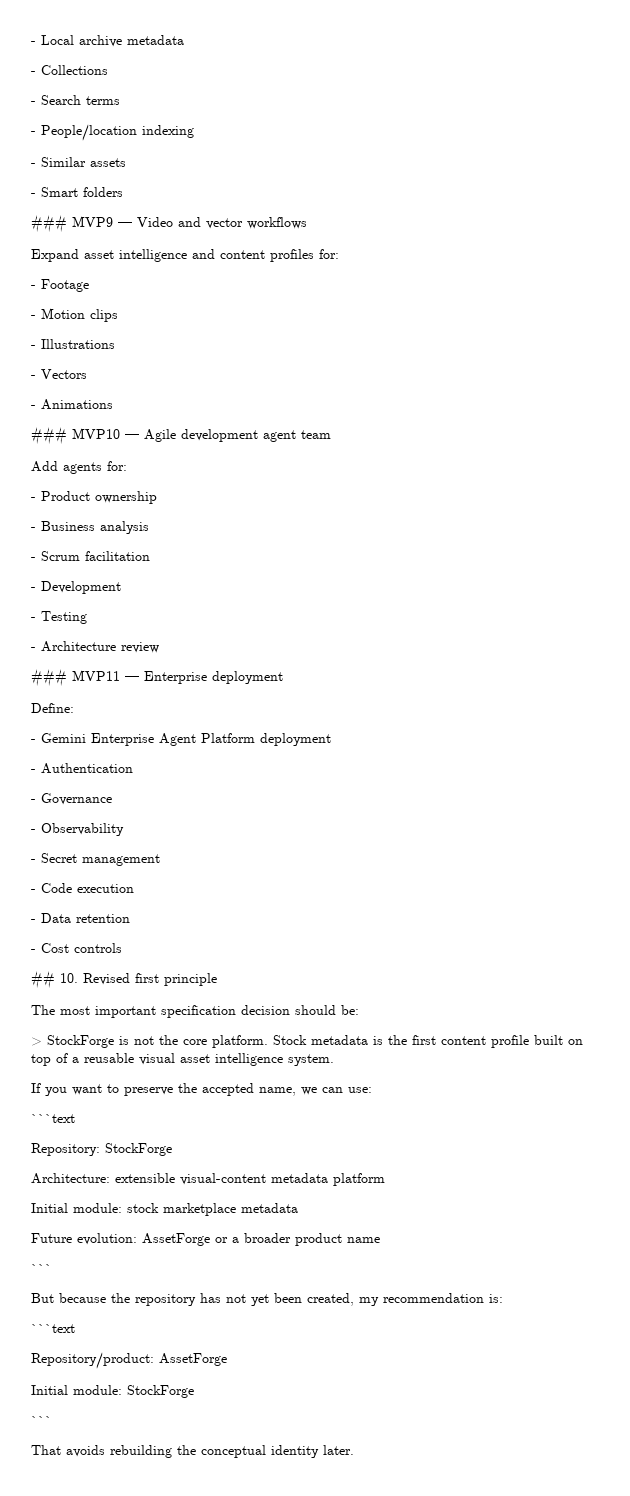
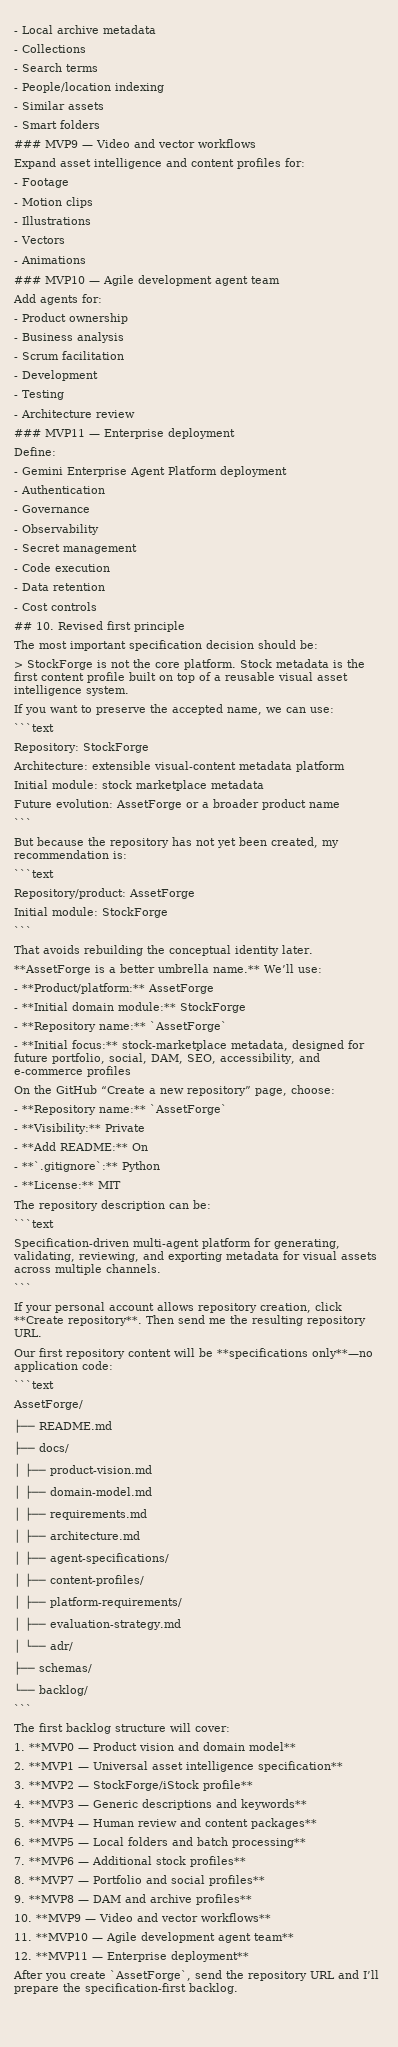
(354, 1450) none -> [14,964,322,975] [14,983,214,994] [14,1002,246,1013] [14,1021,227,1032] [14,1040,365,1051] [14,1053,320,1064] [14,1066,131,1077] [14,1085,335,1096] [14,1104,227,1115] [14,1123,145,1134] [14,1142,148,1151] [14,1161,160,1172] [14,1181,121,1189] [14,1200,211,1211] [14,1219,54,1228] [14,1238,340,1249] [13,1251,377,1262] [14,1264,161,1275] [14,1283,32,1292] [14,1302,342,1313] [14,1315,366,1326] [14,1329,42,1337] [14,1348,373,1359] [14,1361,113,1372] [14,1380,54,1389] [13,1400,83,1410] [14,1419,112,1433] [14,1441,69,1455] [14,1463,152,1477] [14,1485,152,1499] [14,1507,147,1521] [14,1529,140,1543] [14,1551,169,1565] [14,1573,144,1587] [14,1595,182,1609] [14,1617,181,1631] [14,1639,73,1653] [14,1661,92,1675] [14,1683,88,1696] [14,1704,32,1713] [14,1723,230,1734] [14,1742,296,1751] [14,1761,343,1772] [14,1780,253,1791] [14,1799,307,1810] [14,1818,317,1829] [14,1837,306,1848] [14,1856,246,1867] [14,1875,265,1886] [14,1894,252,1905] [14,1913,271,1922] [14,1932,294,1943] [14,1951,249,1962] [13,1970,379,1981] [14,1983,238,1994] // **AssetForge is a better umbrella name.** We’ll use: // - **Product/platform:** AssetForge // - **Initial domain module:** StockForge // - **Repository name:** `AssetForge` // - **Initial focus:** stock-marketplace metadata, designed for future portfolio, social, DAM, SEO, accessibility, and e-commerce profiles // On the GitHub “Create a new repository” page, choose: // - **Repository name:** `AssetForge` // - **Visibility:** Private // - **Add README:** On // - **`.gitignore`:** Python // - **License:** MIT // The repository description can be: // ```text // Specification-driven multi-agent platform for generating, validating, reviewing, and exporting metadata for visual assets across multiple channels. // ``` // If your personal account allows repository creation, click **Create repository**. Then send me the resulting repository URL. // Our first repository content will be **specifications only**—no application code: // ```text // AssetForge/ // ├── README.md // ├── docs/ // │ ├── product-vision.md // │ ├── domain-model.md // │ ├── requirements.md // │ ├── architecture.md // │ ├── agent-specifications/ // │ ├── content-profiles/ // │ ├── platform-requirements/ // │ ├── evaluation-strategy.md // │ └── adr/ // ├── schemas/ // └── backlog/ // ``` // The first backlog structure will cover: // 1. **MVP0 — Product vision and domain model** // 2. **MVP1 — Universal asset intelligence specification** // 3. **MVP2 — StockForge/iStock profile** // 4. **MVP3 — Generic descriptions and keywords** // 5. **MVP4 — Human review and content packages** // 6. **MVP5 — Local folders and batch processing** // 7. **MVP6 — Additional stock profiles** // 8. **MVP7 — Portfolio and social profiles** // 9. **MVP8 — DAM and archive profiles** // 10. **MVP9 — Video and vector workflows** // 11. **MVP10 — Agile development agent team** // 12. **MVP11 — Enterprise deployment** // After you create `AssetForge`, send the repository URL and I’ll prepare the specification-first backlog.

